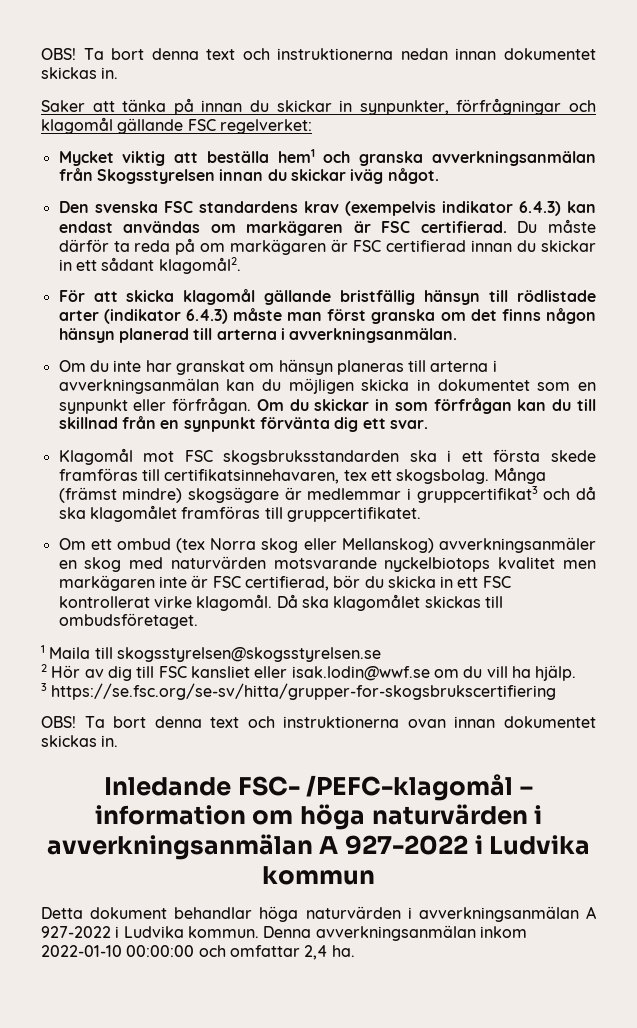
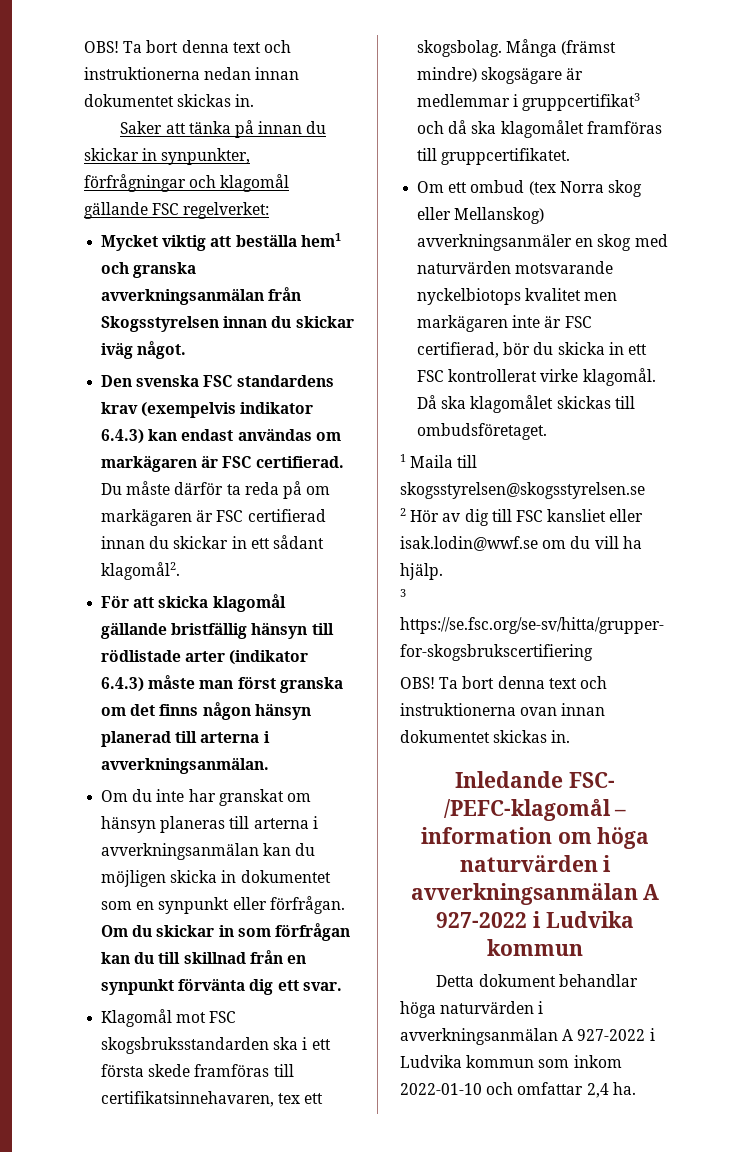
[187,925,476,941] kommun. Denna avverkningsanmälan -> [466,1055,570,1068] kommun som
[126,945,195,957] 00:00:00 -> (482, 1089) none

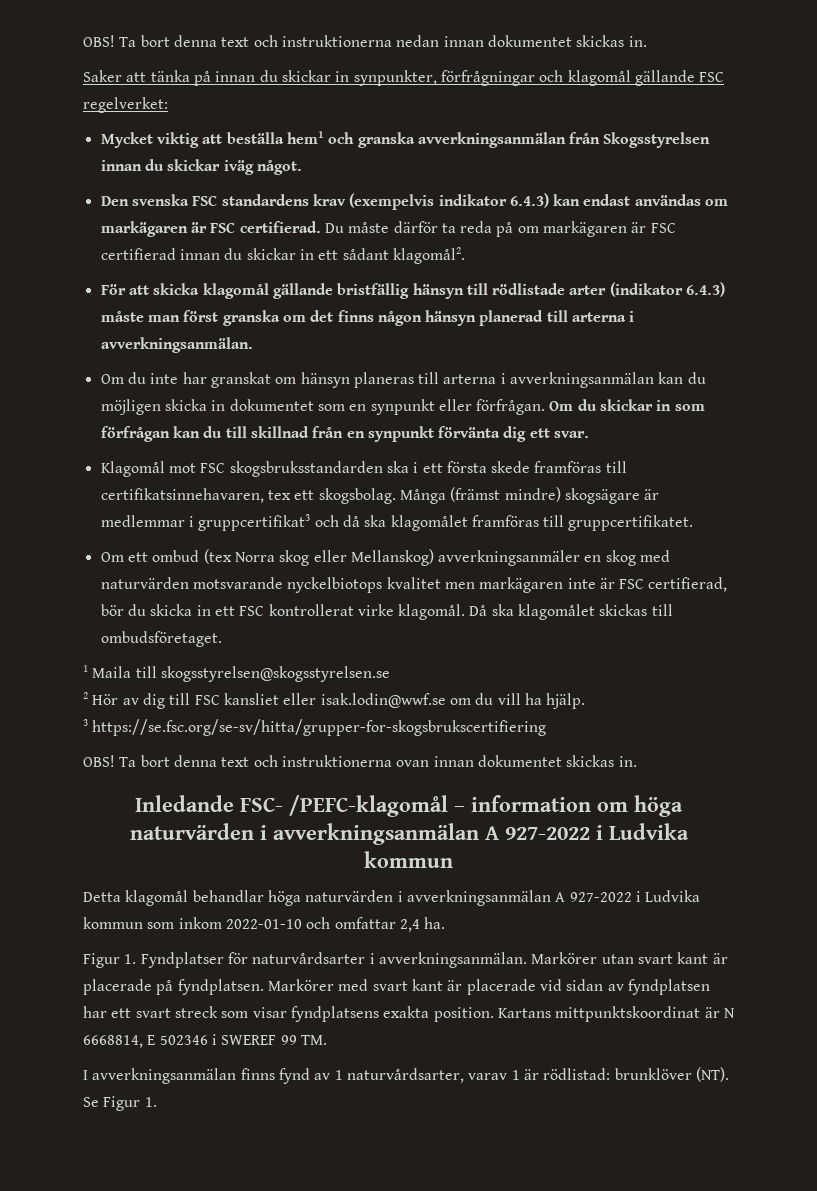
[478,974,556,987] dokument -> [125,890,189,906] klagomål
(636, 1088) none -> [83,952,728,968] [83,979,710,995] [83,1006,735,1022] [83,1034,327,1048] [83,1067,729,1084] [83,1096,157,1111] // Figur 1. Fyndplatser för naturvårdsarter i avverkningsanmälan. Markörer utan svart kant är placerade på fyndplatsen. Markörer med svart kant är placerade vid sidan av fyndplatsen har ett svart streck som visar fyndplatsens exakta position. Kartans mittpunktskoordinat är N 6668814, E 502346 i SWEREF 99 TM. // I avverkningsanmälan finns fynd av 1 naturvårdsarter, varav 1 är rödlistad: brunklöver (NT). Se Figur 1.

